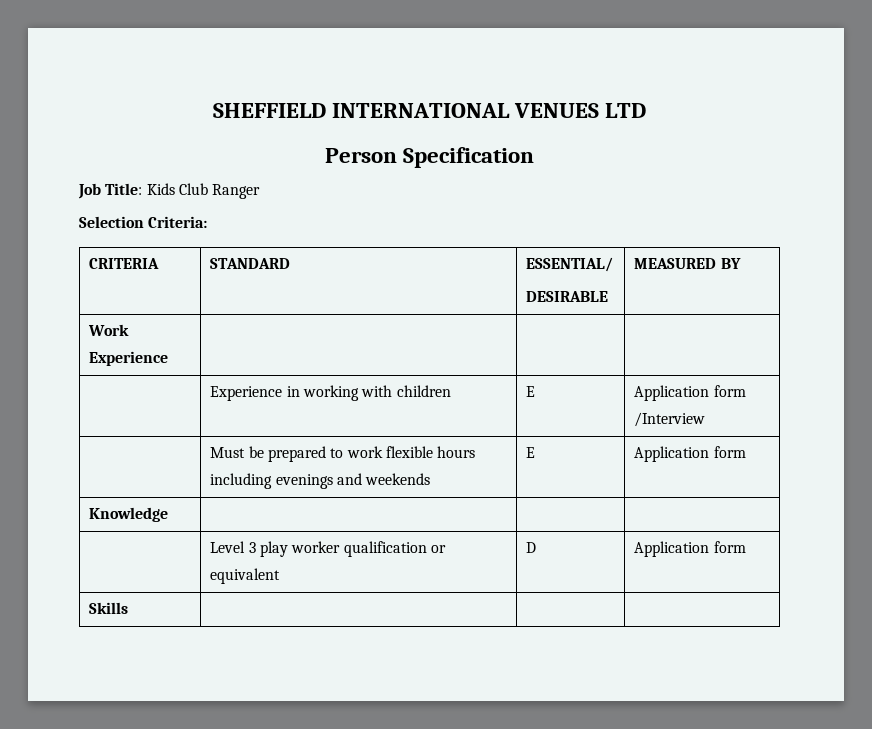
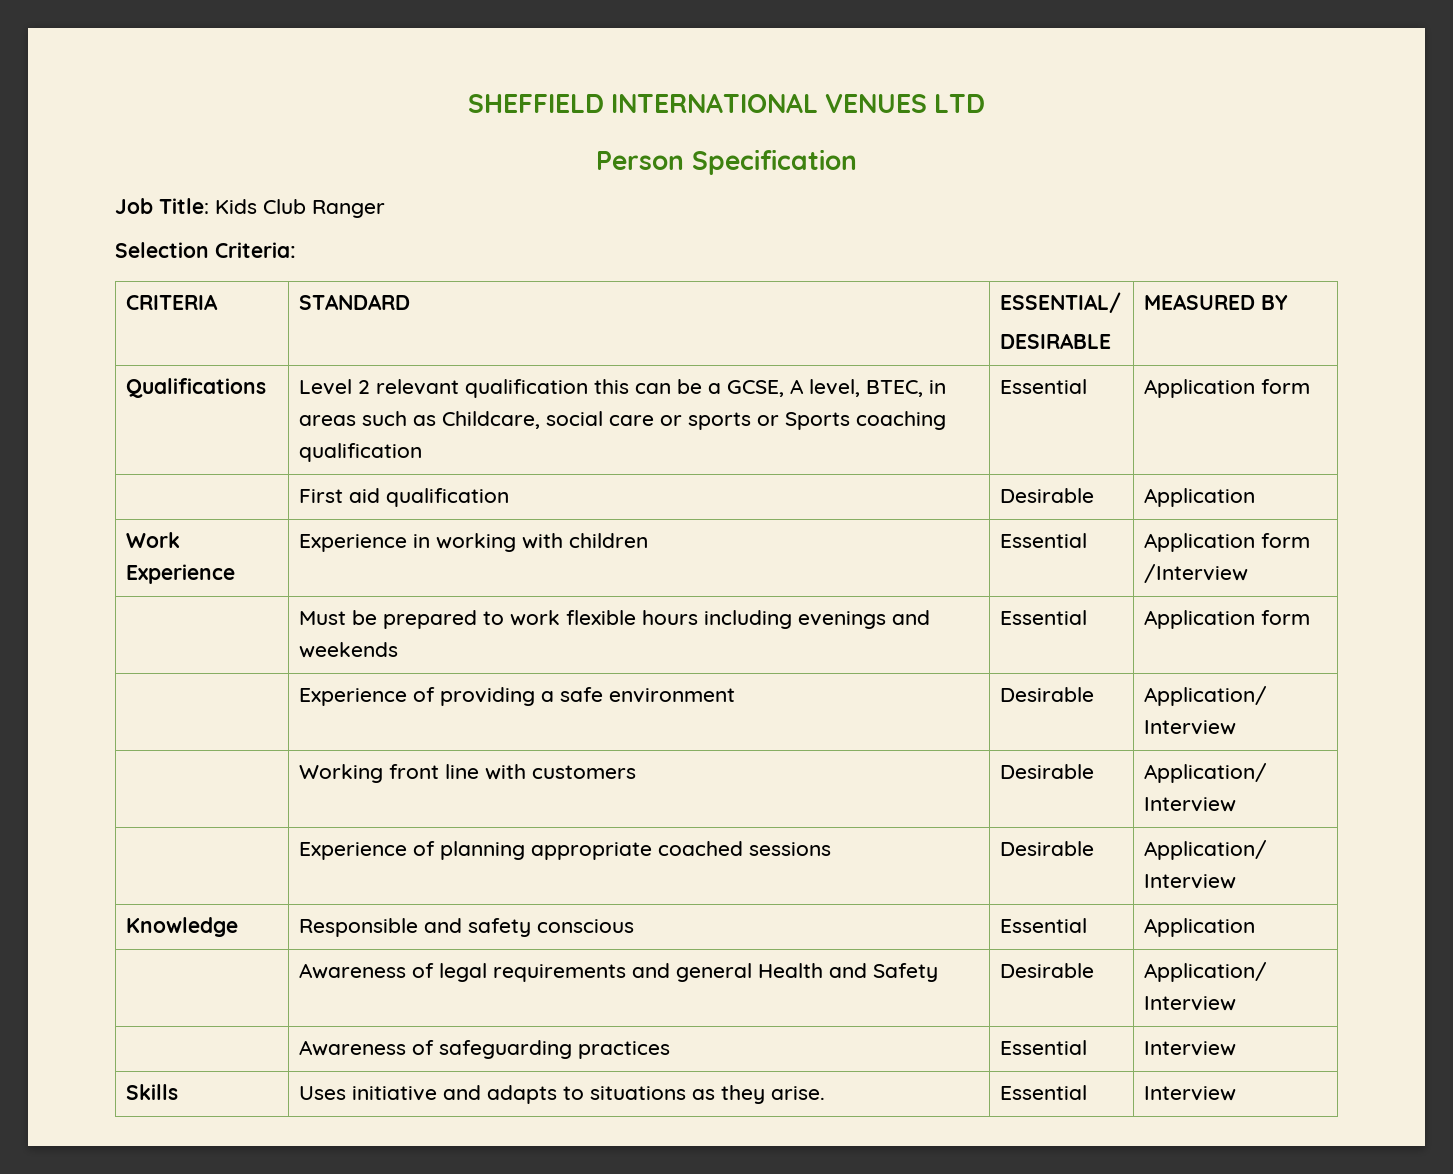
(741, 263) none -> [125,378,266,398] [298,379,946,398] [298,411,946,430] [298,443,422,462] [999,379,1087,394] [1143,379,1310,398] [298,488,509,507] [999,488,1094,503] [1143,488,1255,507] // Qualifications | Level 2 relevant qualification this can be a GCSE, A level, BTEC, in areas such as Childcare, social care or sports or Sports coaching qualification | Essential | Application form // | First aid qualification | Desirable | Application
(169, 358) | | // | -> (235, 574) none
[526,386,536,397] E -> [999,533,1087,548] Essential
[526,447,536,458] [634,446,746,462] [89,507,169,522] [210,541,447,557] [210,568,281,584] [526,542,537,553] [634,541,746,557] [89,602,129,614] E | Application form // Knowledge | | | // | Level 3 play worker qualification or equivalent | D | Application form // Skills | | | -> [999,610,1087,625] [1143,610,1310,629] [298,687,735,706] [999,687,1094,702] [1143,686,1267,706] [1143,720,1236,735] [298,764,636,783] [999,764,1094,779] [1143,763,1267,783] [1143,797,1236,812] [298,841,831,860] [999,841,1094,856] [1143,840,1267,860] [1143,874,1236,889] [125,917,238,937] [298,918,634,937] [999,918,1087,933] [1143,918,1255,937] [298,963,938,982] [999,963,1094,978] [1143,962,1267,982] [1143,996,1236,1011] [298,1040,670,1059] [999,1040,1087,1055] [1143,1041,1236,1056] [125,1084,178,1100] [298,1085,825,1104] [999,1085,1087,1100] [1143,1086,1236,1101] Essential | Application form // | Experience of providing a safe environment | Desirable | Application/ Interview // | Working front line with customers | Desirable | Application/ Interview // | Experience of planning appropriate coached sessions | Desirable | Application/ Interview // Knowledge | Responsible and safety conscious | Essential | Application // | Awareness of legal requirements and general Health and Safety | Desirable | Application/ Interview // | Awareness of safeguarding practices | Essential | Interview // Skills | Uses initiative and adapts to situations as they arise. | Essential | Interview

